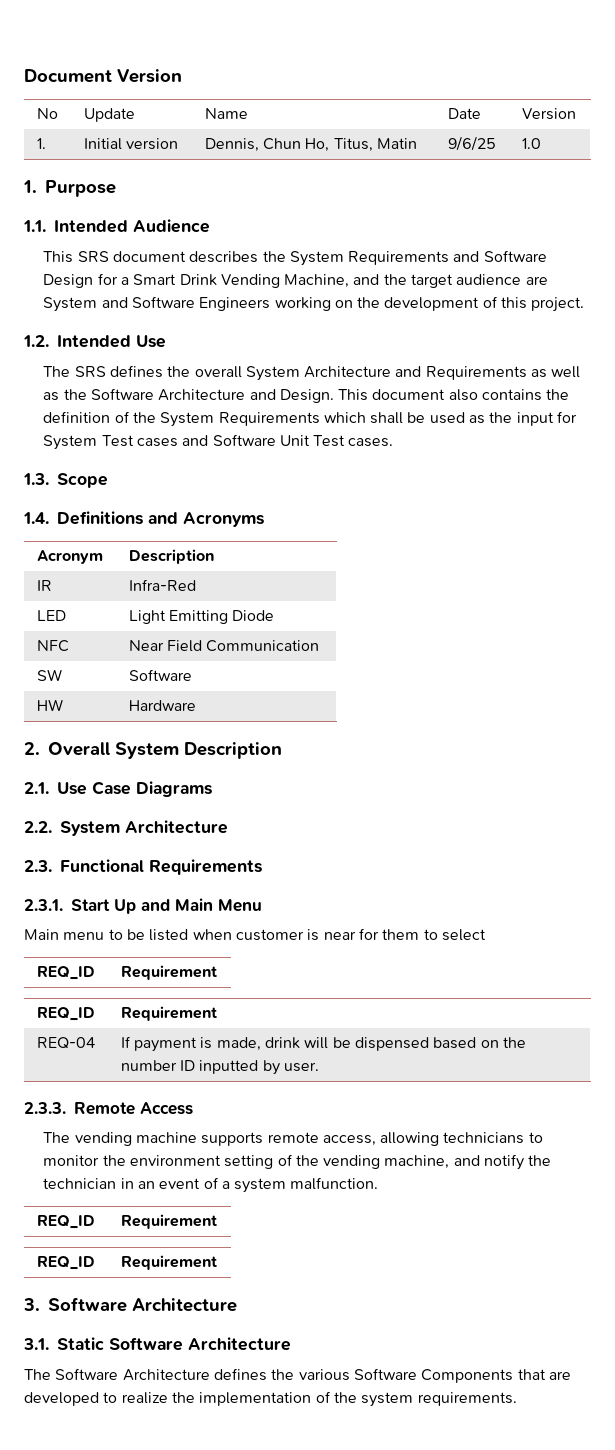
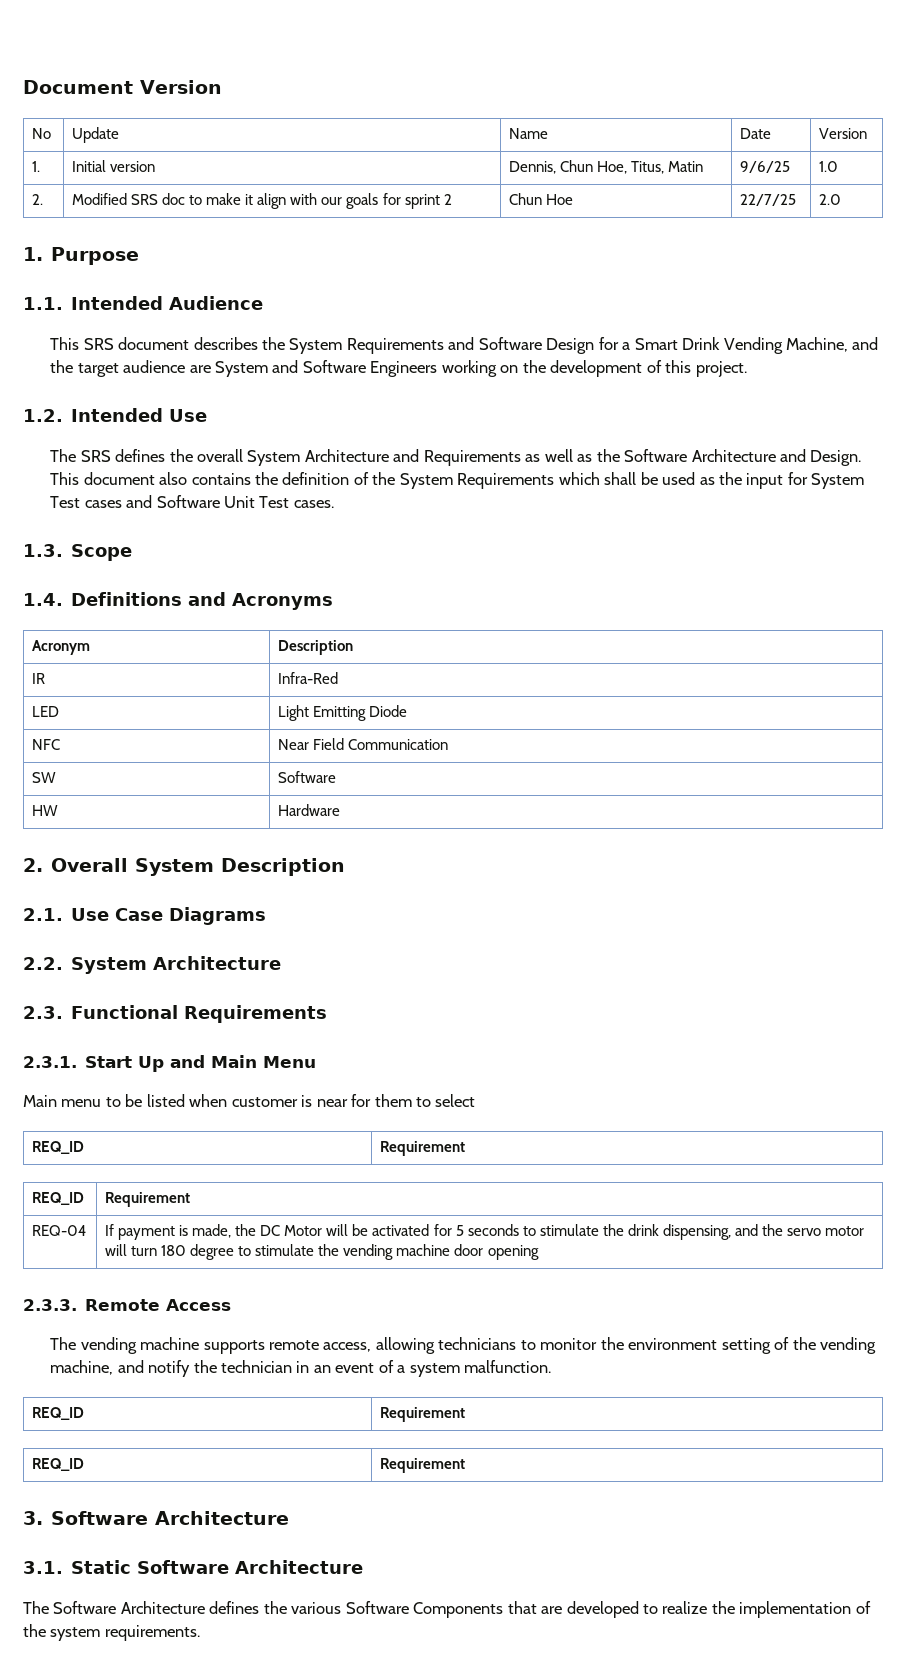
[305,138,330,152] Ho, -> [597,161,628,174] Hoe,
(541, 143) none -> [32,194,44,205] [72,193,452,209] [509,193,574,205] [740,194,797,206] [819,194,842,205] // 2. | Modified SRS doc to make it align with our goals for sprint 2 | Chun Hoe | 22/7/25 | 2.0
[265,1037,526,1051] [120,1060,320,1075] drink will be dispensed based on the number ID inputted by user. -> [235,1224,865,1240] [105,1244,539,1260] the DC Motor will be activated for 5 seconds to stimulate the drink dispensing, and the servo motor will turn 180 degree to stimulate the vending machine door opening

